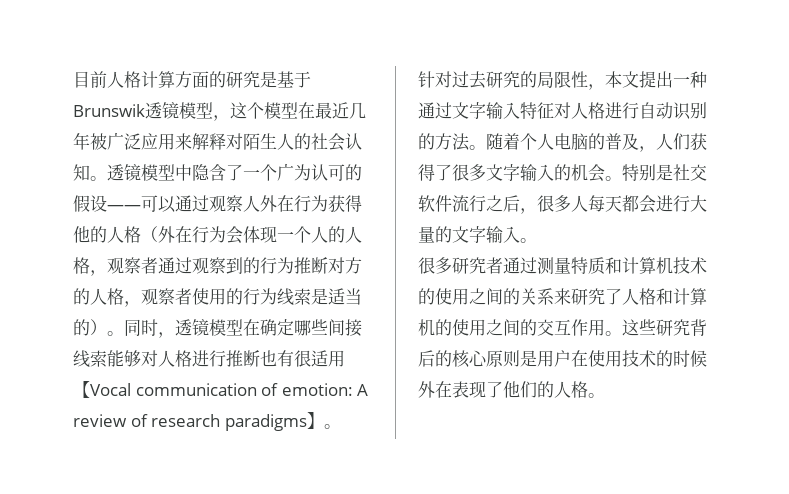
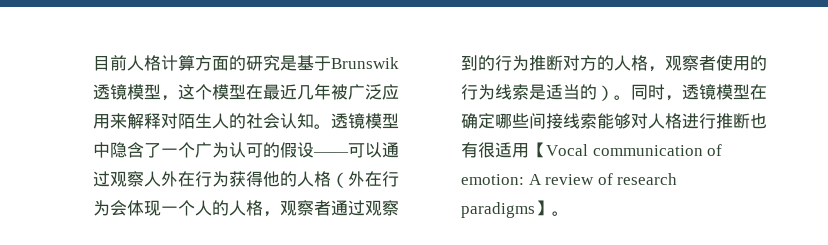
[418,71,707,90] [418,102,707,120] [418,133,707,152] [418,164,707,182] [418,195,707,214] [418,226,537,243] [418,257,707,275] [418,288,707,305] [418,319,707,337] [418,350,707,368] [418,381,605,398] // 针对过去研究的局限性，本文提出一种通过文字输入特征对人格进行自动识别的方法。随着个人电脑的普及，人们获得了很多文字输入的机会。特别是社交软件流行之后，很多人每天都会进行大量的文字输入。 // 很多研究者通过测量特质和计算机技术的使用之间的关系来研究了人格和计算机的使用之间的交互作用。这些研究背后的核心原则是用户在使用技术的时候外在表现了他们的人格。 -> (569, 213) none

